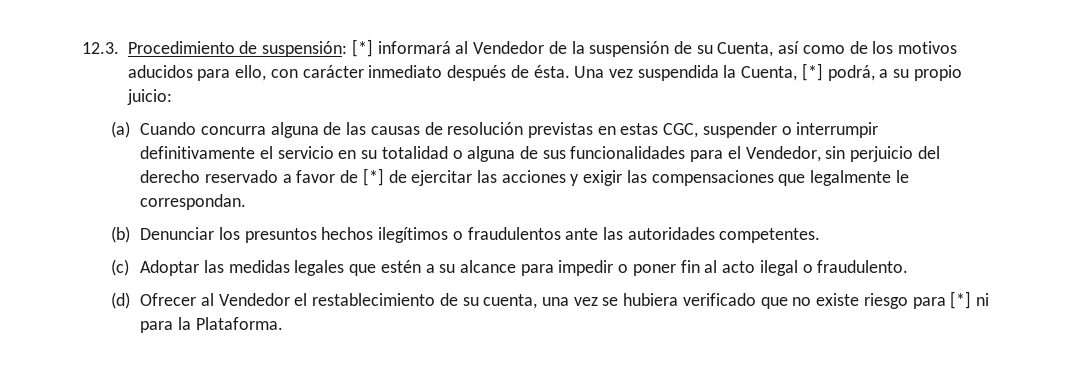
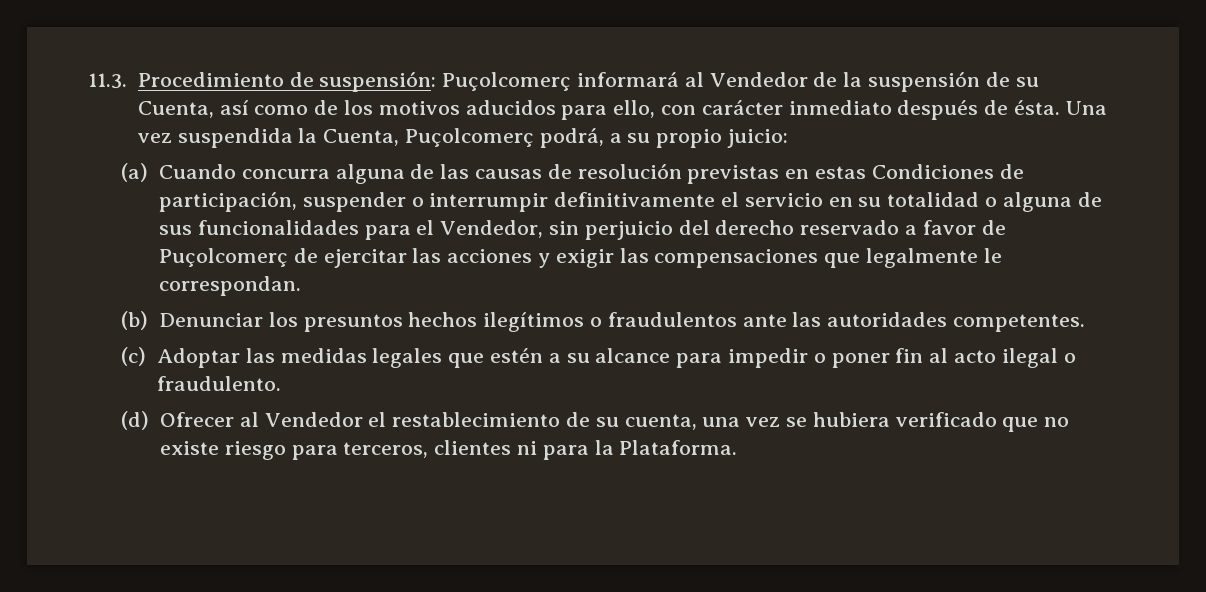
[82,42,119,54] 12.3. -> [88,73,127,89] 11.3.
[351,39,373,57] [*] -> [442,72,572,91] Puçolcomerç
[801,63,823,81] [*] -> [404,128,534,147] Puçolcomerç
[663,123,699,138] CGC, -> [871,164,1024,179] [158,191,297,212] Condiciones de participación,
[362,168,384,186] [*] -> [158,248,288,267] Puçolcomerç
[950,291,972,309] [*] -> [343,440,512,458] terceros, clientes

